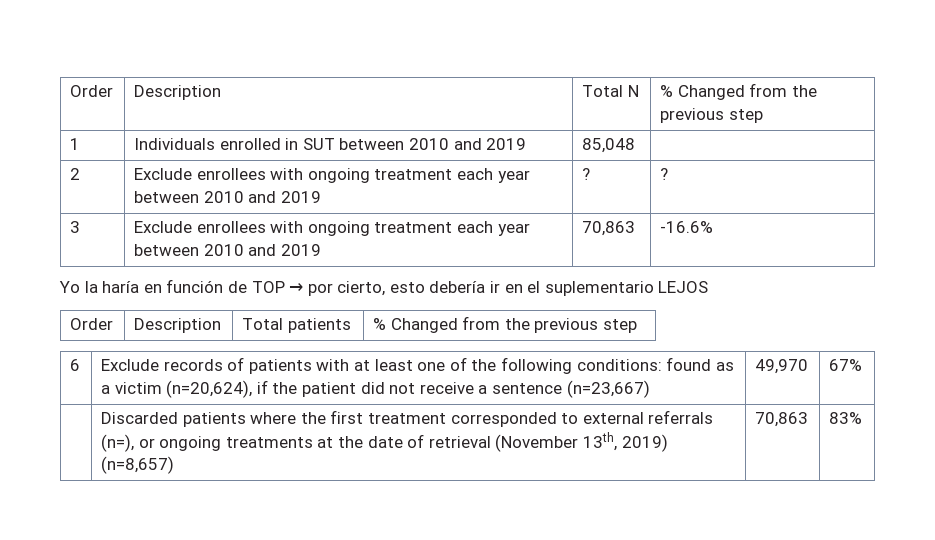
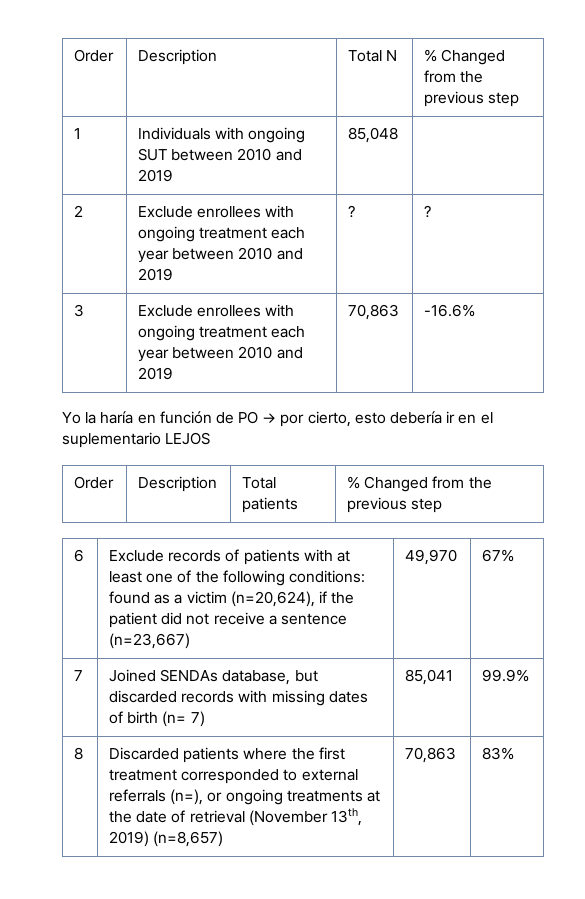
[219,138,299,150] enrolled in -> [215,127,306,143] with ongoing
[251,281,285,293] TOP -> [238,411,259,424] PO
(863, 365) none -> [74,670,84,681] [109,669,318,685] [109,690,368,706] [109,711,205,727] [405,669,454,685] [482,669,530,682] [74,747,84,760] 7 | Joined SENDAs database, but discarded records with missing dates of birth (n= 7) | 85,041 | 99.9% // 8

